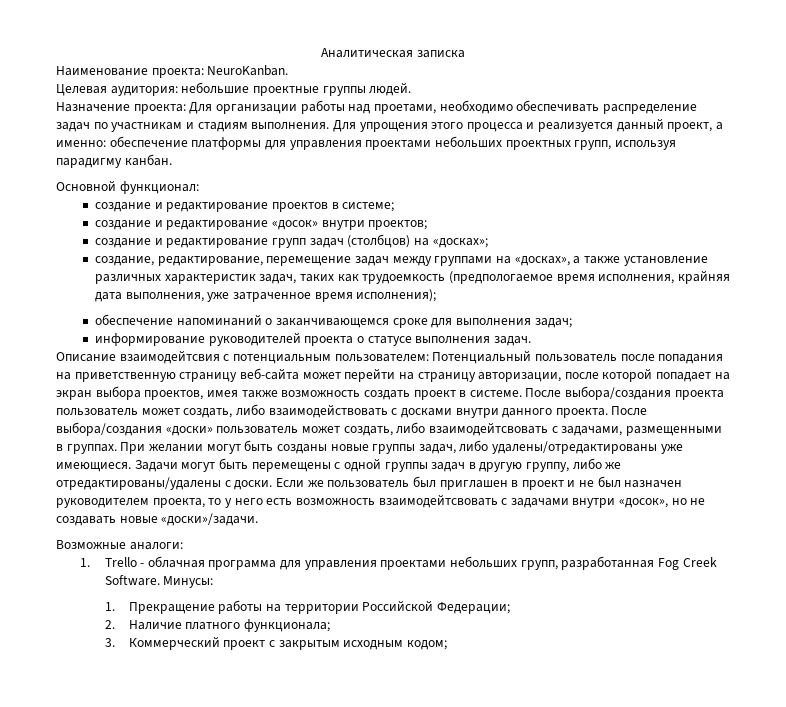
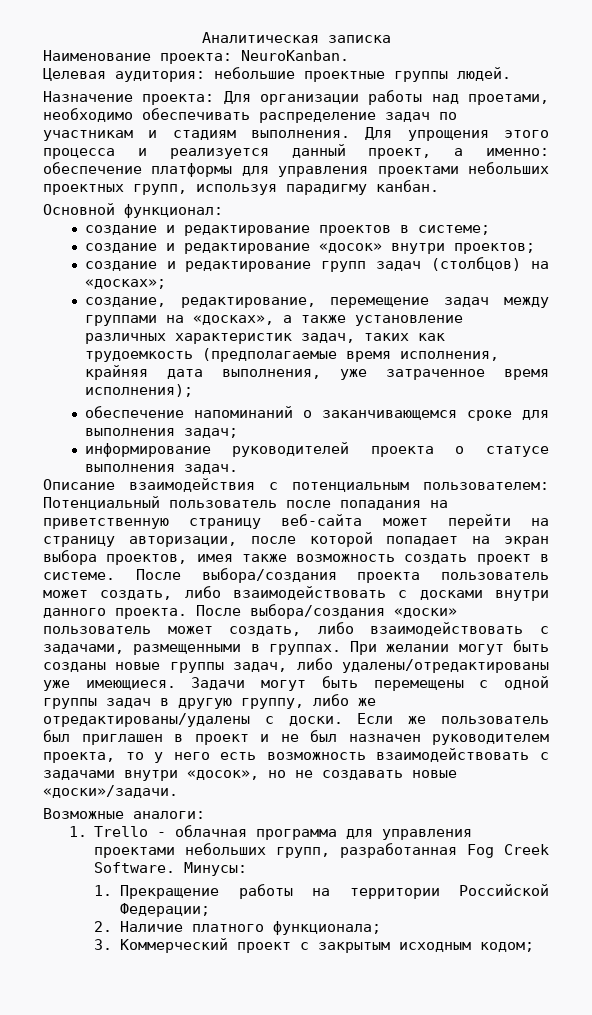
[448,271,553,284] (предпологаемое -> [201,348,337,362] (предполагаемые
[119,350,220,364] взаимодейтсвия -> [129,478,255,492] взаимодействия
[428,422,548,436] взаимодейтсвовать -> [370,622,524,636] взаимодействовать
[378,494,498,508] взаимодейтсвовать -> [376,748,530,762] взаимодействовать

